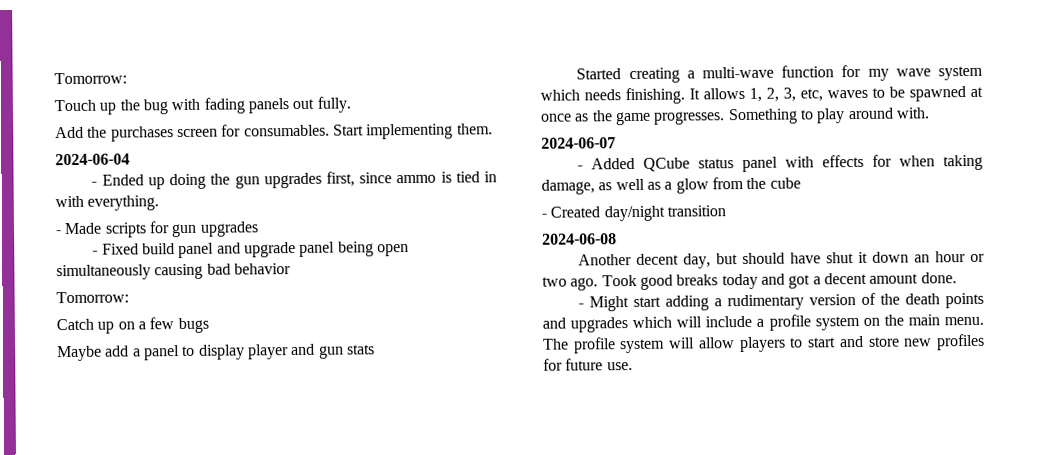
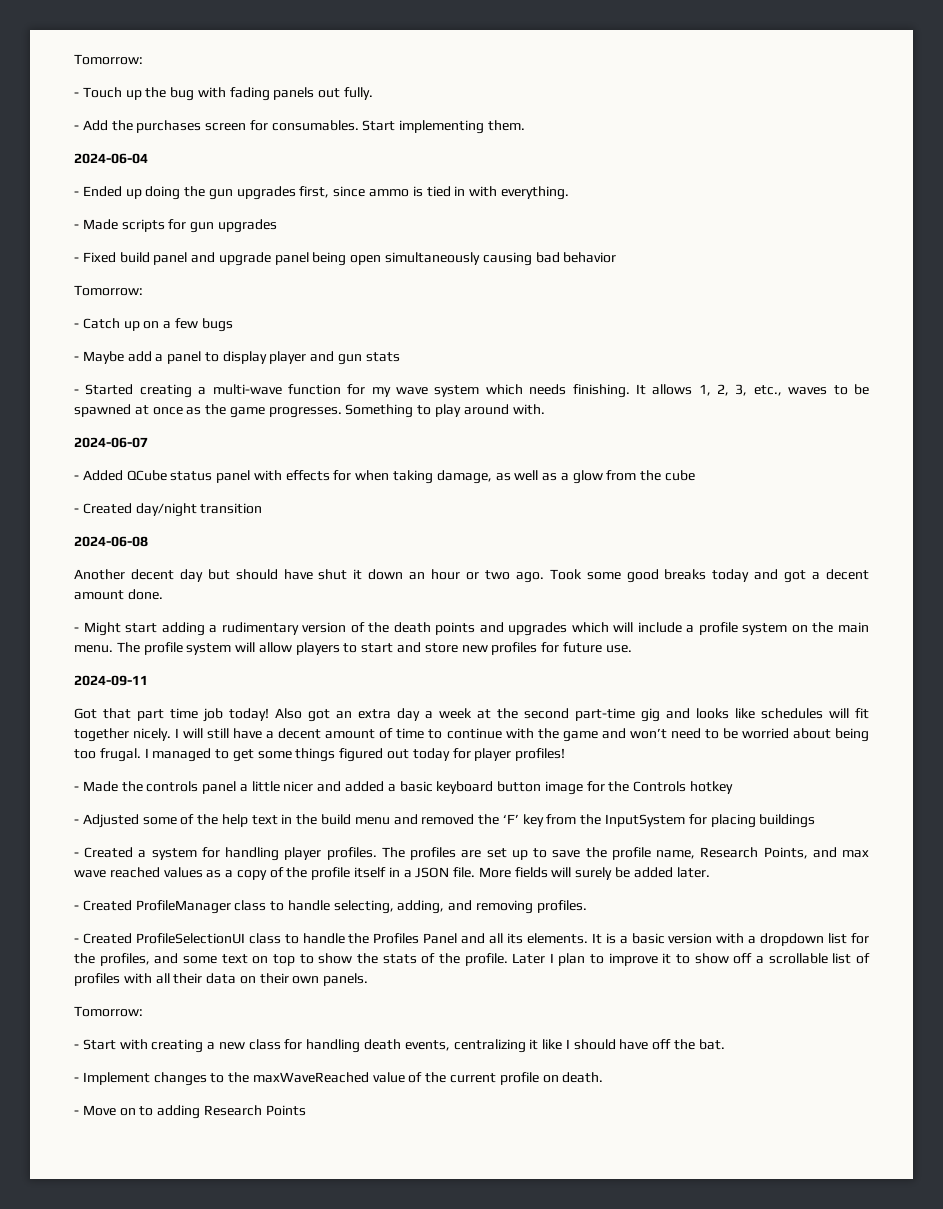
[54,72,127,85] Tomorrow: // -> [74,54,143,65] [74,92,79,97] Tomorrow: // -
(351, 104) none -> [74,125,79,130] -
(129, 297) none -> [74,323,79,328] -
(209, 325) none -> [74,356,79,361] -
(375, 349) none -> [74,389,79,394] -
[800,88,823,102] etc, -> [753,385,782,396] etc.,
[683,253,712,269] day, -> [179,569,203,582] day
(637, 280) none -> [586,572,621,580] some
(633, 366) none -> [74,675,148,686] [74,708,869,722] [74,728,869,742] [74,748,566,762] [74,781,734,795] [74,814,816,828] [74,847,869,861] [74,867,710,880] [74,900,587,914] [74,933,869,946] [74,953,871,966] [74,973,369,986] [74,1006,143,1017] [74,1039,725,1053] [74,1072,604,1086] [74,1105,306,1119] // 2024-09-11 // Got that part time job today! Also got an extra day a week at the second part-time gig and looks like schedules will fit together nicely. I will still have a decent amount of time to continue with the game and won’t need to be worried about being too frugal. I managed to get some things figured out today for player profiles! // - Made the controls panel a little nicer and added a basic keyboard button image for the Controls hotkey // - Adjusted some of the help text in the build menu and removed the ‘F’ key from the InputSystem for placing buildings // - Created a system for handling player profiles. The profiles are set up to save the profile name, Research Points, and max wave reached values as a copy of the profile itself in a JSON file. More fields will surely be added later. // - Created ProfileManager class to handle selecting, adding, and removing profiles. // - Created ProfileSelectionUI class to handle the Profiles Panel and all its elements. It is a basic version with a dropdown list for the profiles, and some text on top to show the stats of the profile. Later I plan to improve it to show off a scrollable list of profiles with all their data on their own panels. // Tomorrow: // - Start with creating a new class for handling death events, centralizing it like I should have off the bat. // - Implement changes to the maxWaveReached value of the current profile on death. // - Move on to adding Research Points

